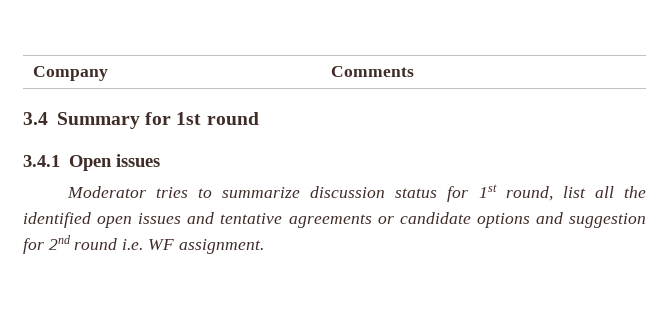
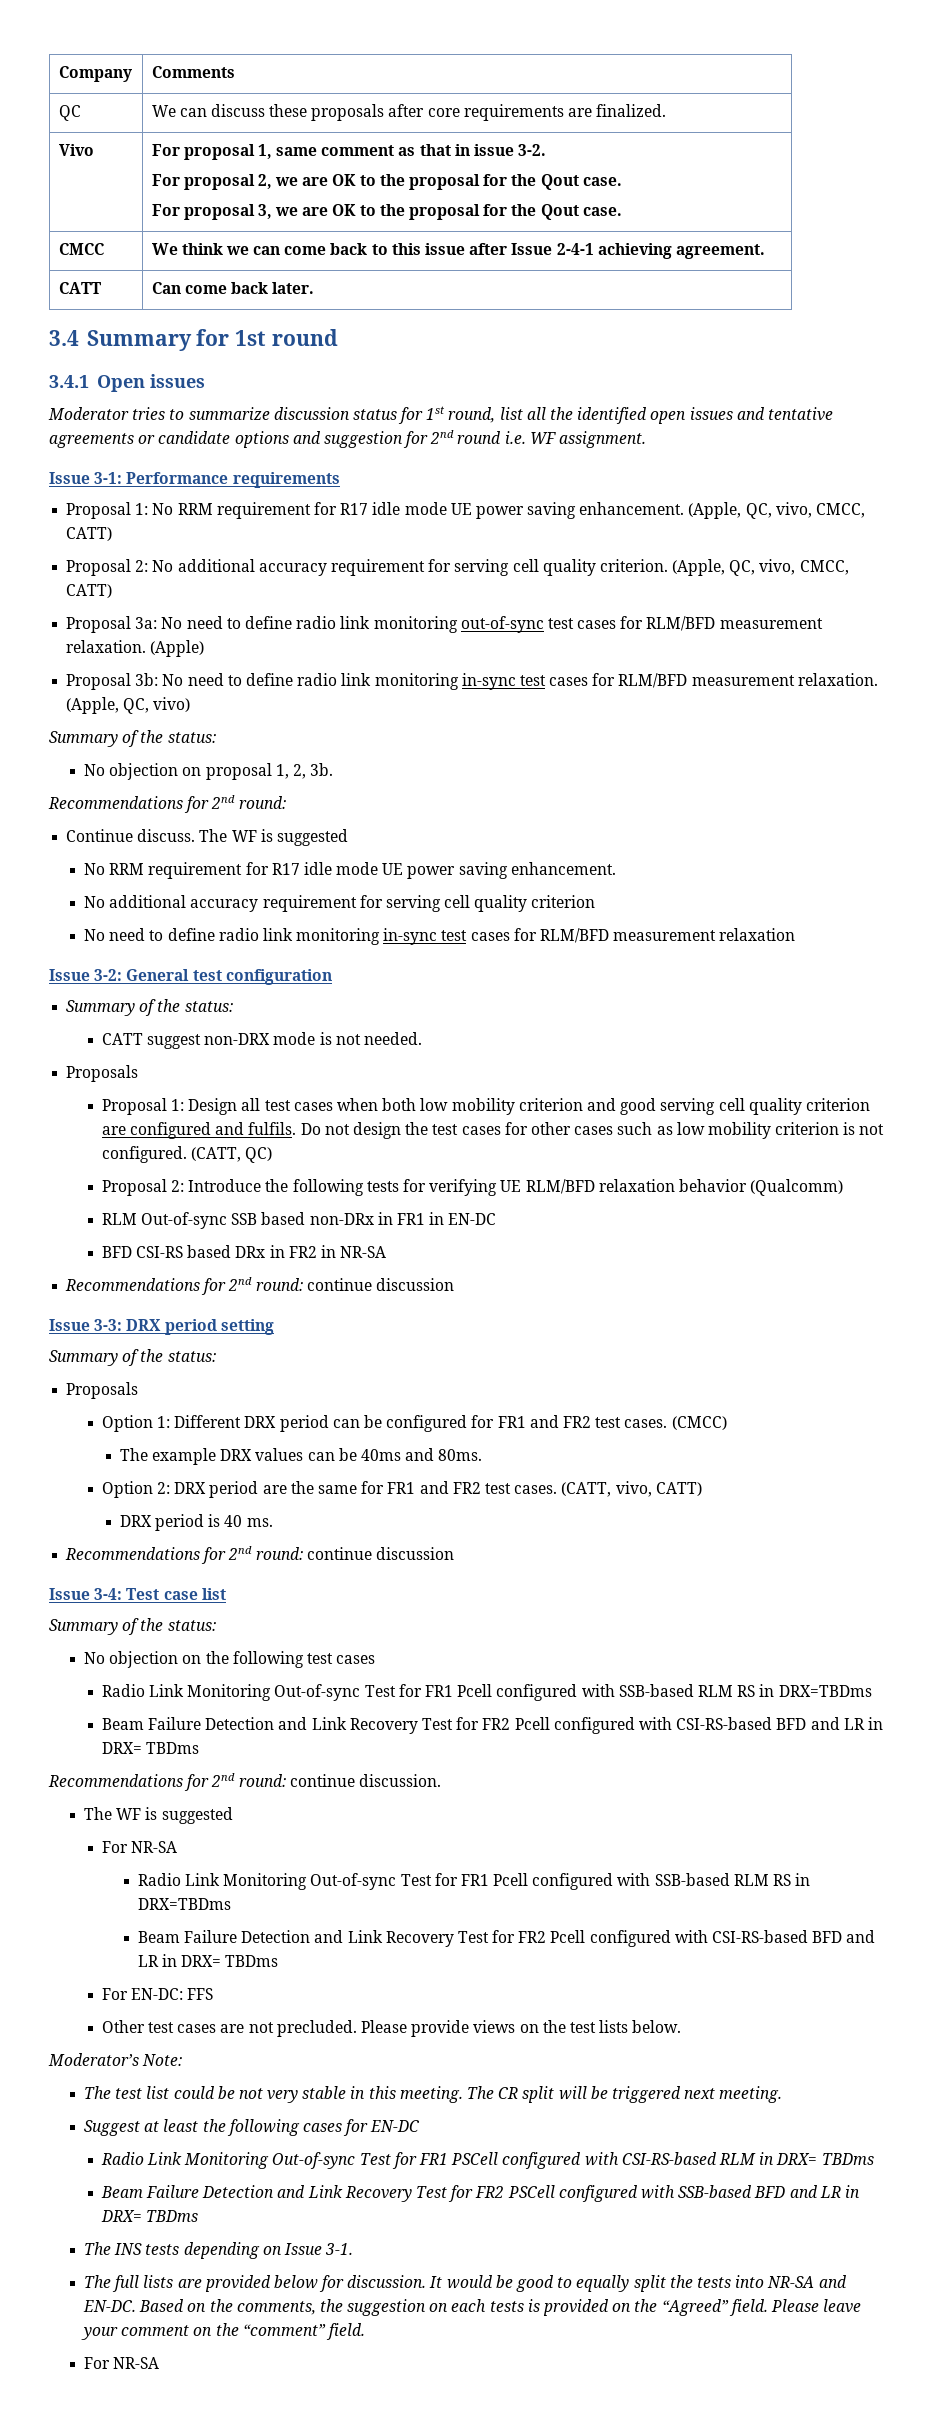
(414, 71) none -> [58,105,81,121] [151,104,667,121] [58,144,94,156] [151,144,547,160] [151,174,622,190] [151,204,622,220] [58,243,104,255] [151,243,765,259] [58,282,101,294] [151,282,315,294] // QC | We can discuss these proposals after core requirements are finalized. // Vivo | For proposal 1, same comment as that in issue 3-2. // For proposal 2, we are OK to the proposal for the Qout case. // For proposal 3, we are OK to the proposal for the Qout case. // CMCC | We think we can come back to this issue after Issue 2-4-1 achieving agreement. // CATT | Can come back later.
(264, 246) none -> [49,472,340,488] [66,502,866,519] [66,527,113,541] [66,559,849,576] [66,584,113,598] [66,616,823,633] [66,640,205,657] [66,673,878,690] [66,697,191,714] [49,730,216,747] [83,763,334,780] [48,795,286,813] [66,829,348,846] [83,862,616,879] [83,895,596,912] [83,928,796,945] [49,969,332,985] [66,999,233,1016] [101,1032,423,1049] [66,1065,139,1082] [101,1098,870,1115] [101,1122,885,1139] [101,1146,273,1163] [101,1179,844,1196] [101,1212,497,1229] [101,1245,387,1258] [65,1277,454,1295] [49,1319,274,1335] [49,1349,216,1366] [66,1382,139,1399] [101,1415,727,1432] [119,1448,483,1465] [101,1481,702,1498] [119,1514,273,1531] [65,1546,454,1564] [49,1588,226,1600] [49,1618,216,1635] [83,1651,376,1668] [101,1684,872,1701] [101,1717,883,1734] [101,1742,200,1754] [48,1773,441,1791] [83,1807,233,1824] [101,1841,178,1853] [137,1873,811,1890] [137,1898,231,1910] [137,1930,876,1947] [137,1954,279,1967] [101,1988,214,2000] [101,2020,682,2037] [48,2053,183,2066] [83,2086,783,2103] [83,2119,421,2136] [100,2152,874,2169] [100,2185,860,2202] [100,2210,199,2222] [83,2242,354,2259] [83,2275,847,2292] [82,2299,862,2316] [80,2323,365,2340] [83,2357,160,2369] // Issue 3-1: Performance requirements // Proposal 1: No RRM requirement for R17 idle mode UE power saving enhancement. (Apple, QC, vivo, CMCC, CATT) // Proposal 2: No additional accuracy requirement for serving cell quality criterion. (Apple, QC, vivo, CMCC, CATT) // Proposal 3a: No need to define radio link monitoring out-of-sync test cases for RLM/BFD measurement relaxation. (Apple) // Proposal 3b: No need to define radio link monitoring in-sync test cases for RLM/BFD measurement relaxation. (Apple, QC, vivo) // Summary of the status: // No objection on proposal 1, 2, 3b. // Recommendations for 2nd round: // Continue discuss. The WF is suggested // No RRM requirement for R17 idle mode UE power saving enhancement. // No additional accuracy requirement for serving cell quality criterion // No need to define radio link monitoring in-sync test cases for RLM/BFD measurement relaxation // Issue 3-2: General test configuration // Summary of the status: // CATT suggest non-DRX mode is not needed. // Proposals // Proposal 1: Design all test cases when both low mobility criterion and good serving cell quality criterion are configured and fulfils. Do not design the test cases for other cases such as low mobility criterion is not configured. (CATT, QC) // Proposal 2: Introduce the following tests for verifying UE RLM/BFD relaxation behavior (Qualcomm) // RLM Out-of-sync SSB based non-DRx in FR1 in EN-DC // BFD CSI-RS based DRx in FR2 in NR-SA // Recommendations for 2nd round: continue discussion // Issue 3-3: DRX period setting // Summary of the status: // Proposals // Option 1: Different DRX period can be configured for FR1 and FR2 test cases. (CMCC) // The example DRX values can be 40ms and 80ms. // Option 2: DRX period are the same for FR1 and FR2 test cases. (CATT, vivo, CATT) // DRX period is 40 ms. // Recommendations for 2nd round: continue discussion // Issue 3-4: Test case list // Summary of the status: // No objection on the following test cases // Radio Link Monitoring Out-of-sync Test for FR1 Pcell configured with SSB-based RLM RS in DRX=TBDms // Beam Failure Detection and Link Recovery Test for FR2 Pcell configured with CSI-RS-based BFD and LR in DRX= TBDms // Recommendations for 2nd round: continue discussion. // The WF is suggested // For NR-SA // Radio Link Monitoring Out-of-sync Test for FR1 Pcell configured with SSB-based RLM RS in DRX=TBDms // Beam Failure Detection and Link Recovery Test for FR2 Pcell configured with CSI-RS-based BFD and LR in DRX= TBDms // For EN-DC: FFS // Other test cases are not precluded. Please provide views on the test lists below. // Moderator’s Note: // The test list could be not very stable in this meeting. The CR split will be triggered next meeting. // Suggest at least the following cases for EN-DC // Radio Link Monitoring Out-of-sync Test for FR1 PSCell configured with CSI-RS-based RLM in DRX= TBDms // Beam Failure Detection and Link Recovery Test for FR2 PSCell configured with SSB-based BFD and LR in DRX= TBDms // The INS tests depending on Issue 3-1. // The full lists are provided below for discussion. It would be good to equally split the tests into NR-SA and EN-DC. Based on the comments, the suggestion on each tests is provided on the “Agreed” field. Please leave your comment on the “comment” field. // For NR-SA

